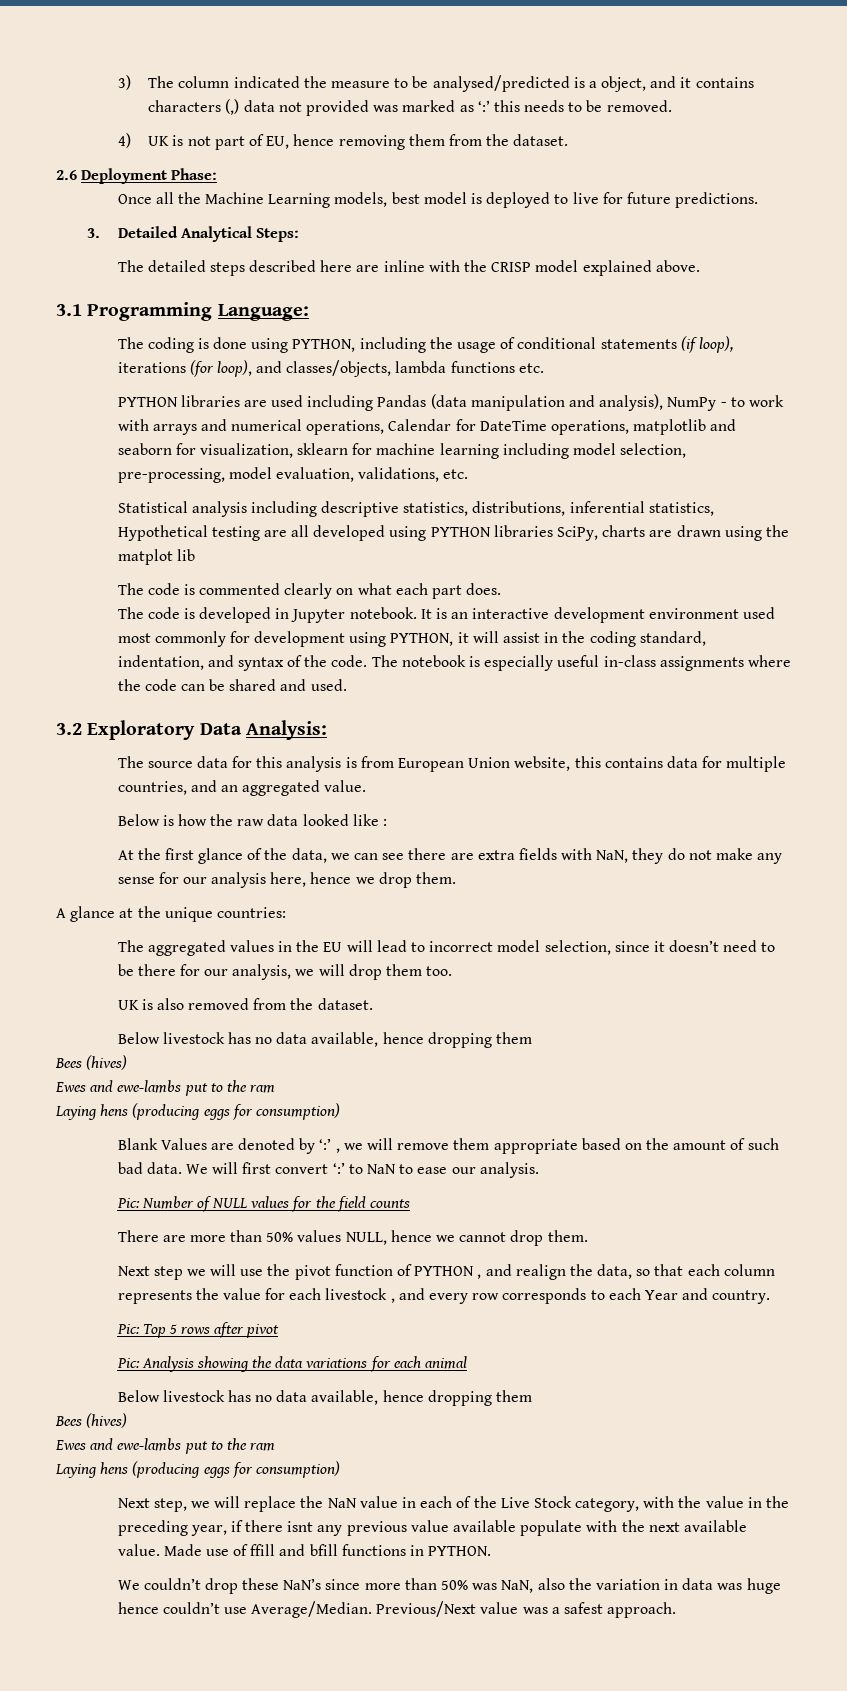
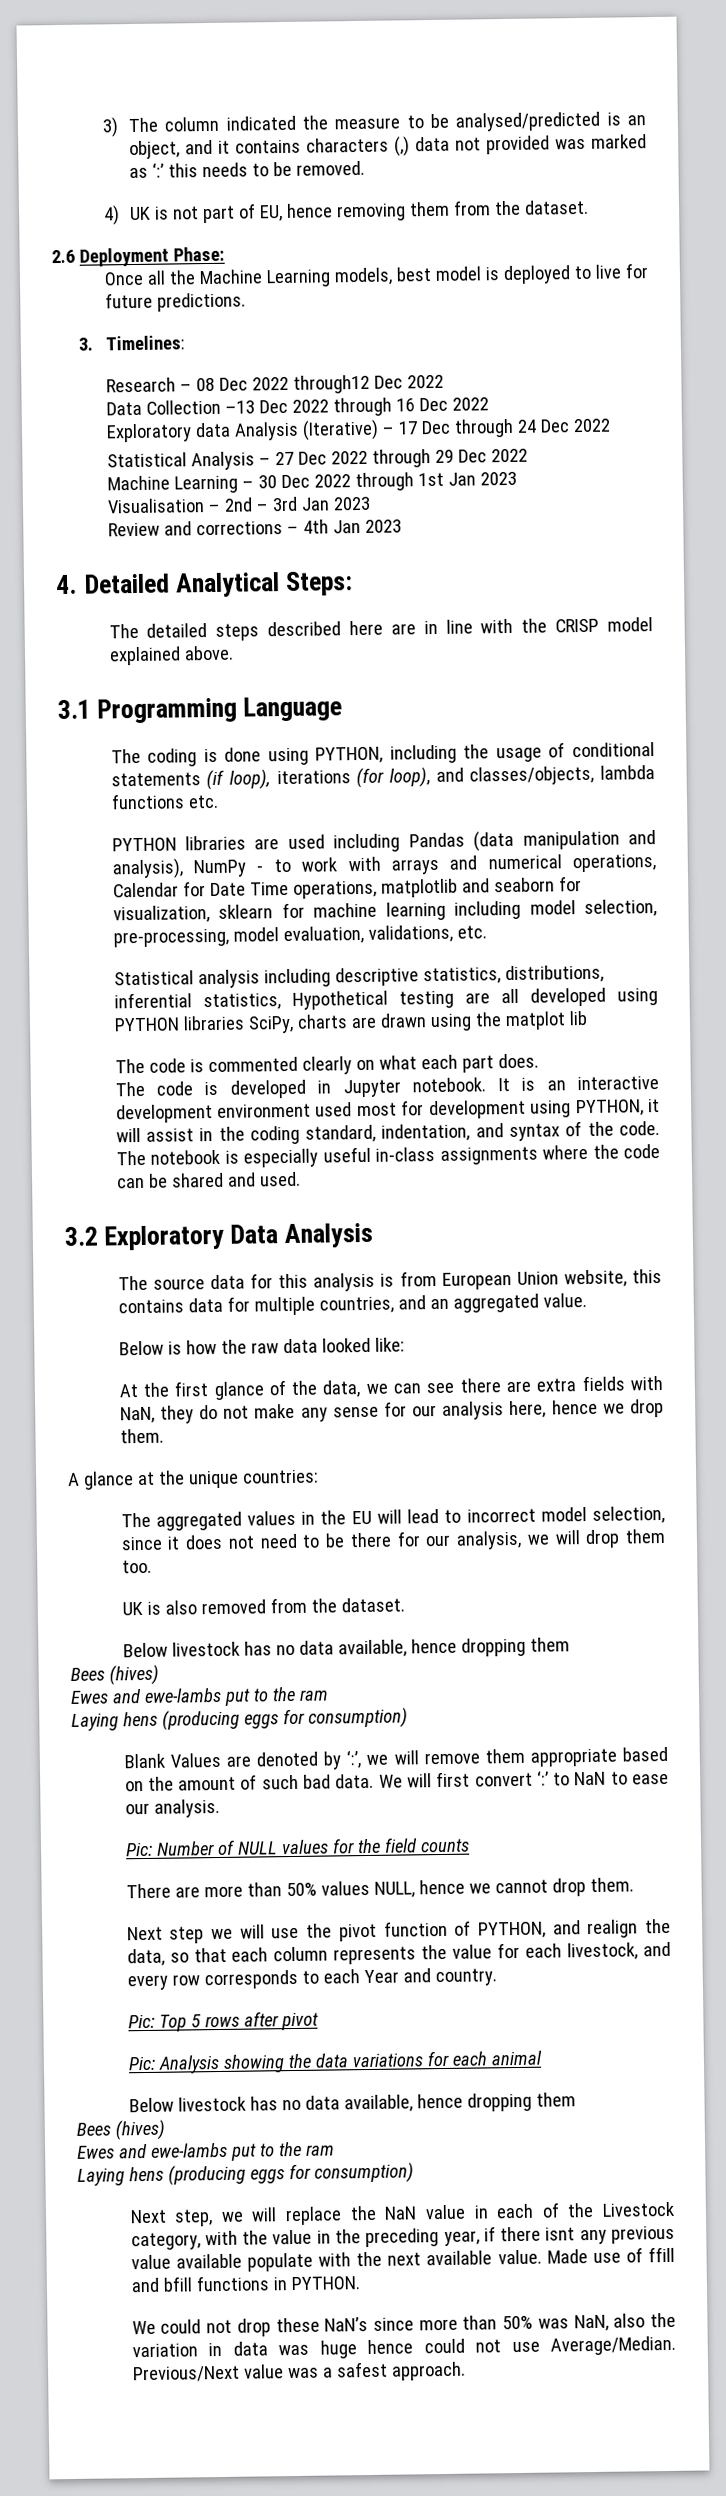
[588,81,597,88] a -> [626,115,646,126] an
(100, 233) none -> [104,335,185,351] [105,374,444,394] [105,397,489,417] [105,418,611,443] [106,448,528,471] [106,471,517,494] [106,496,371,514] [107,519,402,537] [55,574,77,595] Timelines: // Research – 08 Dec 2022 through12 Dec 2022 // Data Collection –13 Dec 2022 through 16 Dec 2022 // Exploratory data Analysis (Iterative) – 17 Dec through 24 Dec 2022 // Statistical Analysis – 27 Dec 2022 through 29 Dec 2022 // Machine Learning – 30 Dec 2022 through 1st Jan 2023 // Visualisation – 2nd – 3rd Jan 2023 // Review and corrections – 4th Jan 2023 // 4.
[383,260,425,272] inline -> [423,619,473,635] in line
[217,304,309,321] Language: -> [243,696,343,722] Language
[479,420,547,431] DateTime -> [209,881,289,897] Date Time
[154,631,226,647] commonly -> (397, 1109) none
[245,720,327,740] Analysis: -> [284,1222,374,1249] Analysis
[352,814,387,826] like : -> [374,1337,405,1352] like:
[669,940,720,952] doesn’t -> [185,1534,255,1550] does not
[319,1138,340,1153] ‘:’ , -> [346,1750,362,1769] ‘:’,
[414,1266,482,1279] PYTHON , -> [477,1921,546,1939] PYTHON,
[325,1288,395,1303] livestock , -> [567,1942,639,1961] livestock,
[500,1496,572,1508] Live Stock -> [602,2201,676,2217] Livestock
[143,1578,201,1590] couldn’t -> [160,2319,233,2334] could not
[162,1602,220,1614] couldn’t -> [423,2338,502,2354] could not

